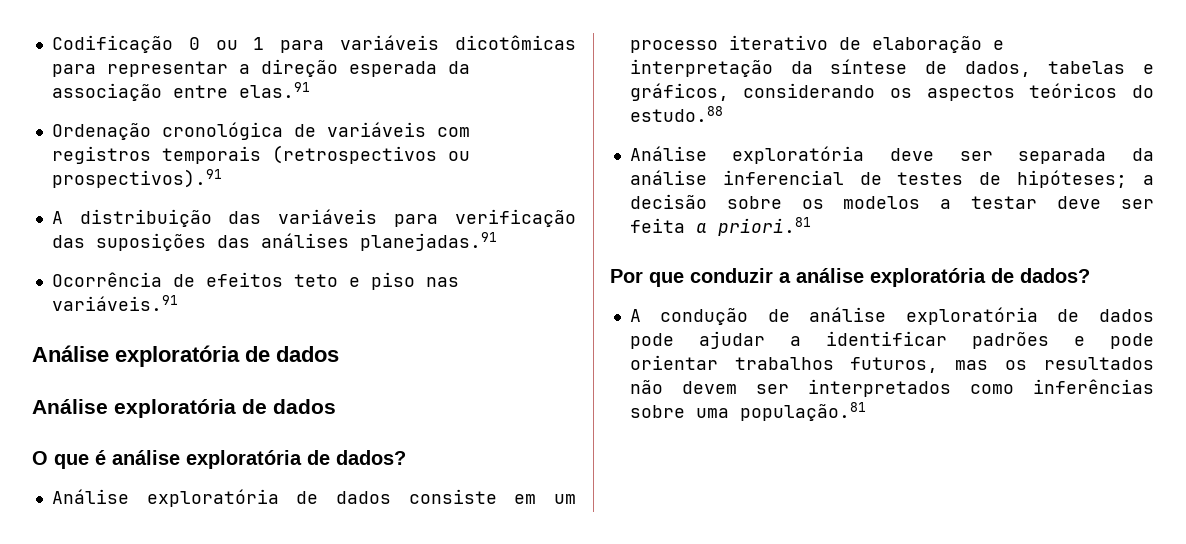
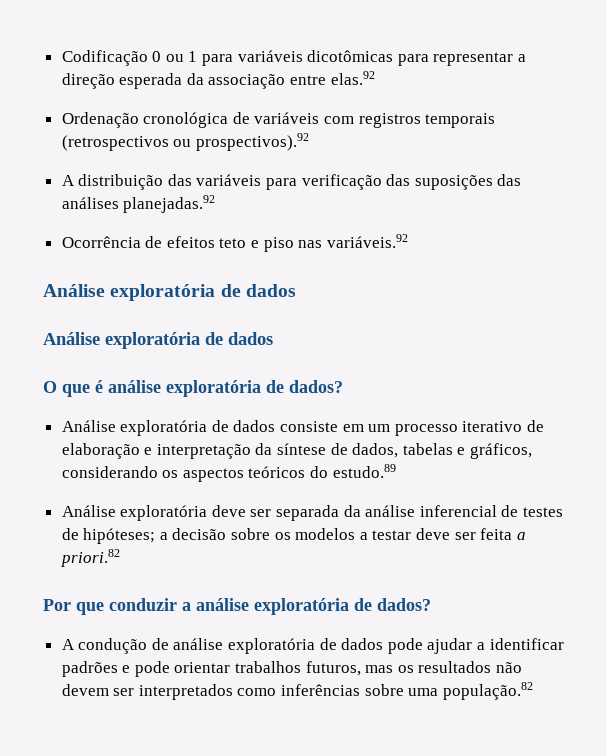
[238,82,310,98] elas.91 -> [330,71,375,85] elas.92
[51,169,222,188] prospectivos).91 -> [195,133,309,151] prospectivos).92
[359,232,497,251] planejadas.91 -> [123,195,216,213] planejadas.92
[51,295,178,311] variáveis.91 -> [326,234,408,248] variáveis.92
[629,106,723,122] estudo.88 -> [332,464,396,478] estudo.89
[717,217,811,236] priori.81 -> [60,549,120,567] priori.82
[739,402,866,421] população.81 -> [442,682,533,700] população.82

